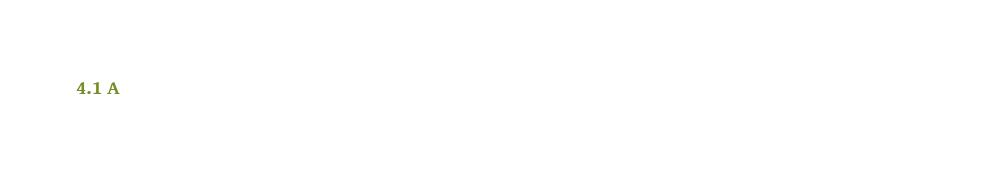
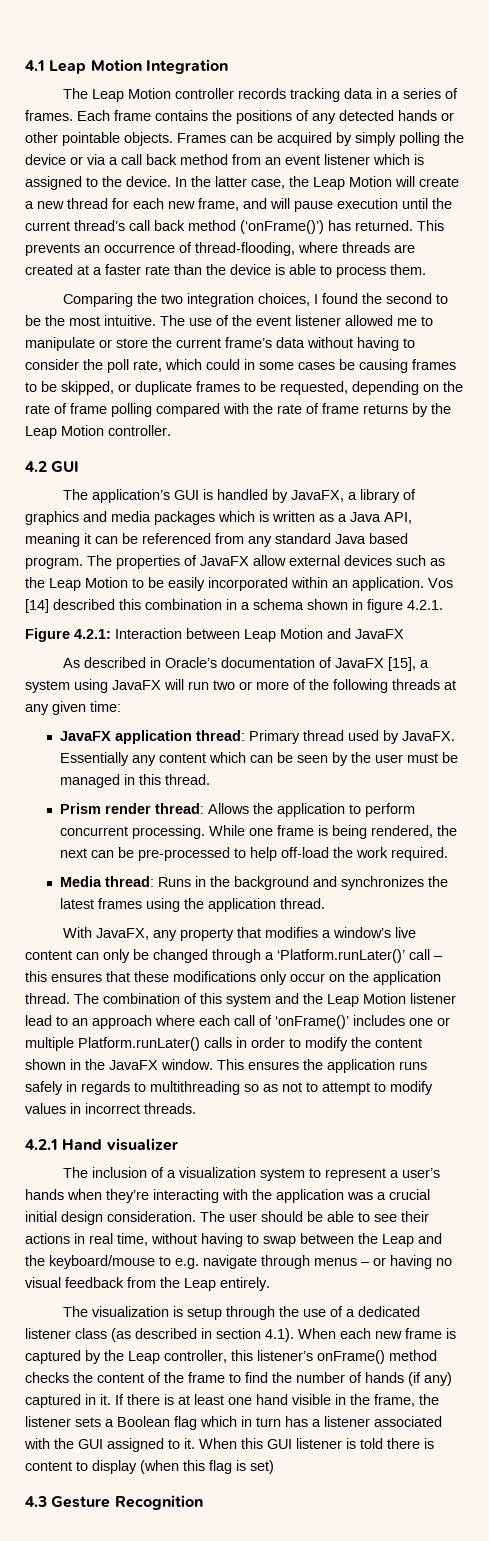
[107,82,121,94] A -> [49,59,228,74] [62,88,458,102] [25,110,454,124] [25,132,464,146] [25,154,424,165] [25,176,459,190] [25,198,452,212] [25,220,444,234] [25,242,415,256] [25,264,426,278] [62,293,448,307] [25,315,433,326] [25,337,415,351] [25,359,456,373] [25,381,463,395] [25,403,451,417] [25,425,171,439] [25,461,80,472] [62,489,416,503] [25,511,412,525] [25,533,408,547] [25,555,445,569] [25,577,453,591] [25,599,443,613] [25,628,404,642] [62,657,429,671] [25,679,456,693] [25,701,121,715] [59,730,455,744] [59,752,458,766] [59,774,210,788] [59,803,415,817] [59,825,457,839] [59,847,448,861] [59,876,448,890] [59,898,325,912] [62,927,416,941] [25,949,443,963] [25,971,441,985] [25,993,456,1007] [25,1015,450,1029] [25,1037,422,1051] [25,1059,427,1073] [25,1081,433,1095] [25,1103,196,1114] [25,1138,178,1151] [62,1167,440,1181] [25,1189,430,1203] [25,1211,429,1225] [25,1233,442,1247] [25,1255,452,1269] [25,1277,270,1291] [62,1306,420,1320] [25,1328,456,1342] [25,1350,437,1364] [25,1372,452,1386] [25,1394,439,1408] [25,1416,442,1430] [24,1438,434,1452] [25,1460,274,1474] [25,1495,203,1510] Leap Motion Integration // The Leap Motion controller records tracking data in a series of frames. Each frame contains the positions of any detected hands or other pointable objects. Frames can be acquired by simply polling the device or via a call back method from an event listener which is assigned to the device. In the latter case, the Leap Motion will create a new thread for each new frame, and will pause execution until the current thread’s call back method (‘onFrame()’) has returned. This prevents an occurrence of thread-flooding, where threads are created at a faster rate than the device is able to process them. // Comparing the two integration choices, I found the second to be the most intuitive. The use of the event listener allowed me to manipulate or store the current frame’s data without having to consider the poll rate, which could in some cases be causing frames to be skipped, or duplicate frames to be requested, depending on the rate of frame polling compared with the rate of frame returns by the Leap Motion controller. // 4.2 GUI // The application’s GUI is handled by JavaFX, a library of graphics and media packages which is written as a Java API, meaning it can be referenced from any standard Java based program. The properties of JavaFX allow external devices such as the Leap Motion to be easily incorporated within an application. Vos [14] described this combination in a schema shown in figure 4.2.1. // Figure 4.2.1: Interaction between Leap Motion and JavaFX // As described in Oracle’s documentation of JavaFX [15], a system using JavaFX will run two or more of the following threads at any given time: // JavaFX application thread: Primary thread used by JavaFX. Essentially any content which can be seen by the user must be managed in this thread. // Prism render thread: Allows the application to perform concurrent processing. While one frame is being rendered, the next can be pre-processed to help off-load the work required. // Media thread: Runs in the background and synchronizes the latest frames using the application thread. // With JavaFX, any property that modifies a window’s live content can only be changed through a ‘Platform.runLater()’ call – this ensures that these modifications only occur on the application thread. The combination of this system and the Leap Motion listener lead to an approach where each call of ‘onFrame()’ includes one or multiple Platform.runLater() calls in order to modify the content shown in the JavaFX window. This ensures the application runs safely in regards to multithreading so as not to attempt to modify values in incorrect threads. // 4.2.1 Hand visualizer // The inclusion of a visualization system to represent a user’s hands when they’re interacting with the application was a crucial initial design consideration. The user should be able to see their actions in real time, without having to swap between the Leap and the keyboard/mouse to e.g. navigate through menus – or having no visual feedback from the Leap entirely. // The visualization is setup through the use of a dedicated listener class (as described in section 4.1). When each new frame is captured by the Leap controller, this listener’s onFrame() method checks the content of the frame to find the number of hands (if any) captured in it. If there is at least one hand visible in the frame, the listener sets a Boolean flag which in turn has a listener associated with the GUI assigned to it. When this GUI listener is told there is content to display (when this flag is set) // 4.3 Gesture Recognition

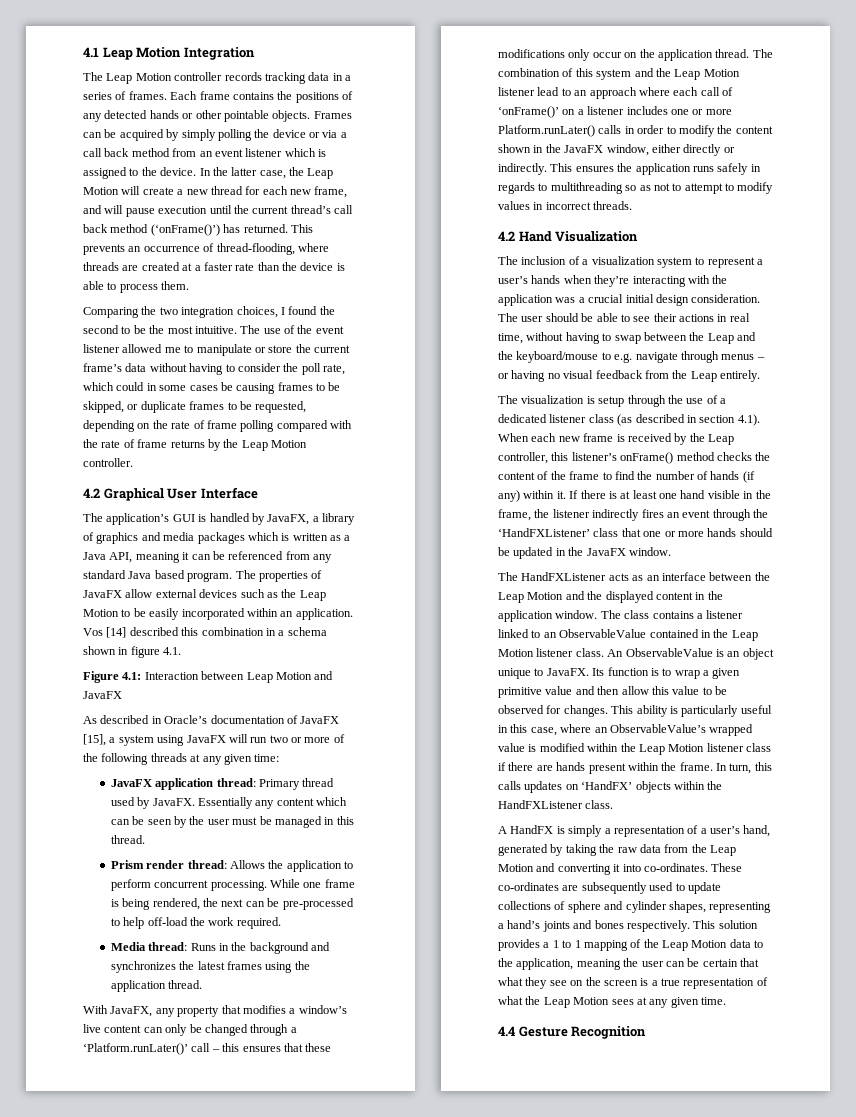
[51,461,80,472] GUI -> [103,487,258,501] Graphical User Interface
[407,600,443,610] 4.2.1. -> [163,647,182,655] 4.1.
[74,629,111,639] 4.2.1: -> [122,672,142,680] 4.1:
(349, 1022) none -> [562,106,625,115] on a listener
[25,1037,74,1051] multiple -> [705,109,732,115] more
[161,1059,213,1070] window. -> [606,144,735,156] [498,163,547,175] window, either directly or indirectly.
[25,1138,178,1151] 4.2.1 Hand visualizer -> [498,231,639,242] 4.2 Hand Visualization
[25,1350,81,1364] captured -> [627,433,672,442] received
[25,1394,96,1408] captured in -> [523,490,555,499] within
[75,1416,442,1430] [24,1438,434,1452] [25,1460,274,1474] [25,1496,47,1507] sets a Boolean flag which in turn has a listener associated with the GUI assigned to it. When this GUI listener is told there is content to display (when this flag is set) // 4.3 -> [592,509,768,521] [498,528,773,537] [498,547,671,559] [498,572,770,581] [498,591,723,603] [498,610,744,622] [498,629,758,641] [498,648,774,660] [498,667,741,679] [498,686,727,698] [498,705,772,717] [498,724,754,736] [498,743,771,755] [498,762,772,774] [498,781,723,793] [498,800,614,809] [498,825,771,837] [498,844,736,856] [498,863,743,875] [498,882,721,894] [498,901,772,913] [498,920,758,932] [498,939,764,951] [498,958,759,970] [498,977,768,989] [498,996,726,1008] [498,1026,515,1036] indirectly fires an event through the ‘HandFXListener’ class that one or more hands should be updated in the JavaFX window. // The HandFXListener acts as an interface between the Leap Motion and the displayed content in the application window. The class contains a listener linked to an ObservableValue contained in the Leap Motion listener class. An ObservableValue is an object unique to JavaFX. Its function is to wrap a given primitive value and then allow this value to be observed for changes. This ability is particularly useful in this case, where an ObservableValue’s wrapped value is modified within the Leap Motion listener class if there are hands present within the frame. In turn, this calls updates on ‘HandFX’ objects within the HandFXListener class. // A HandFX is simply a representation of a user’s hand, generated by taking the raw data from the Leap Motion and converting it into co-ordinates. These co-ordinates are subsequently used to update collections of sphere and cylinder shapes, representing a hand’s joints and bones respectively. This solution provides a 1 to 1 mapping of the Leap Motion data to the application, meaning the user can be certain that what they see on the screen is a true representation of what the Leap Motion sees at any given time. // 4.4

